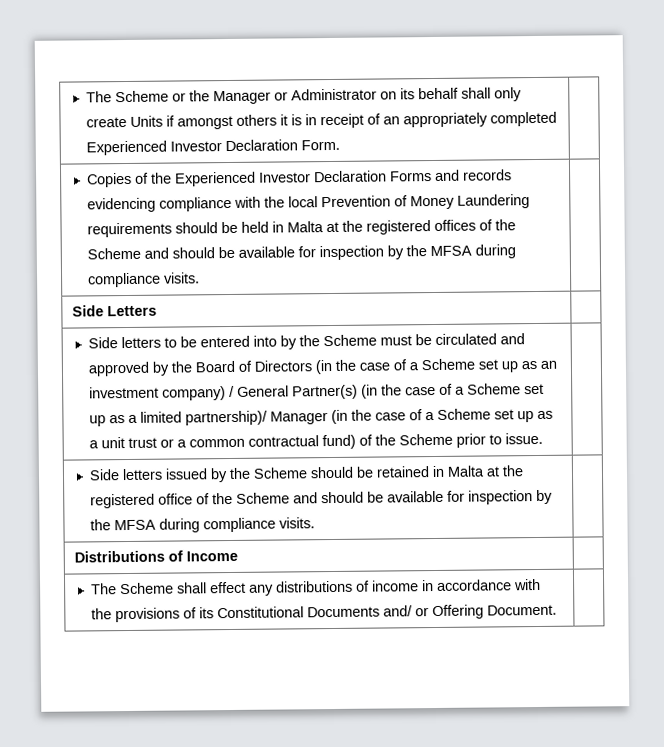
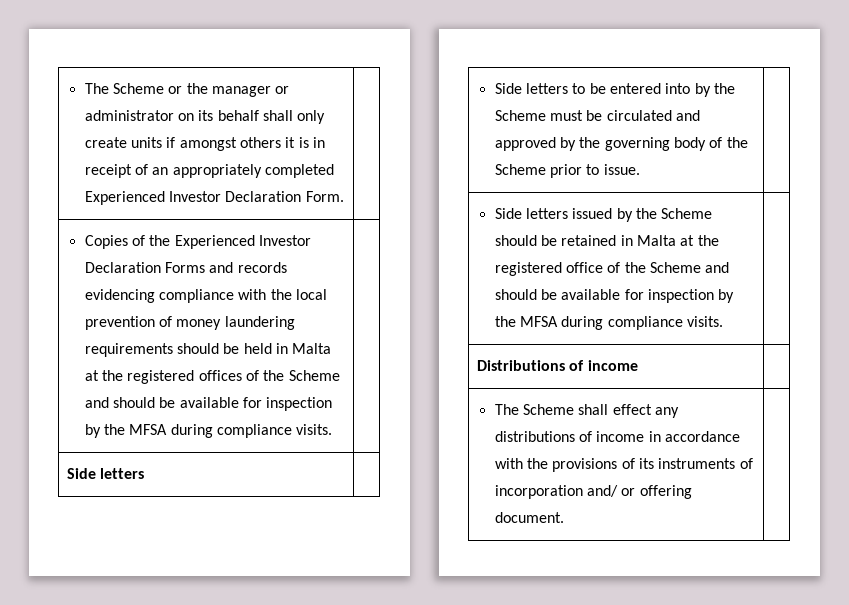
[212,88,377,105] Manager or Administrator -> [211,86,290,97] [84,110,174,121] manager or administrator
[129,115,163,127] Units -> [131,137,163,148] units
[320,194,530,210] Prevention of Money Laundering -> [84,316,295,330] prevention of money laundering
[106,305,157,317] Letters -> [100,468,145,479] letters
[194,358,557,375] [88,383,544,401] [88,408,553,427] [88,434,356,450] Board of Directors (in the case of a Scheme set up as an investment company) / General Partner(s) (in the case of a Scheme set up as a limited partnership)/ Manager (in the case of a Scheme set up as a unit trust or a common contractual fund) -> [604,137,706,151] governing body
[185,550,238,562] Income -> [587,360,638,371] income
[216,604,557,620] Constitutional Documents and/ or Offering Document. -> [658,458,753,469] [494,485,692,499] [494,512,564,523] instruments of incorporation and/ or offering document.

